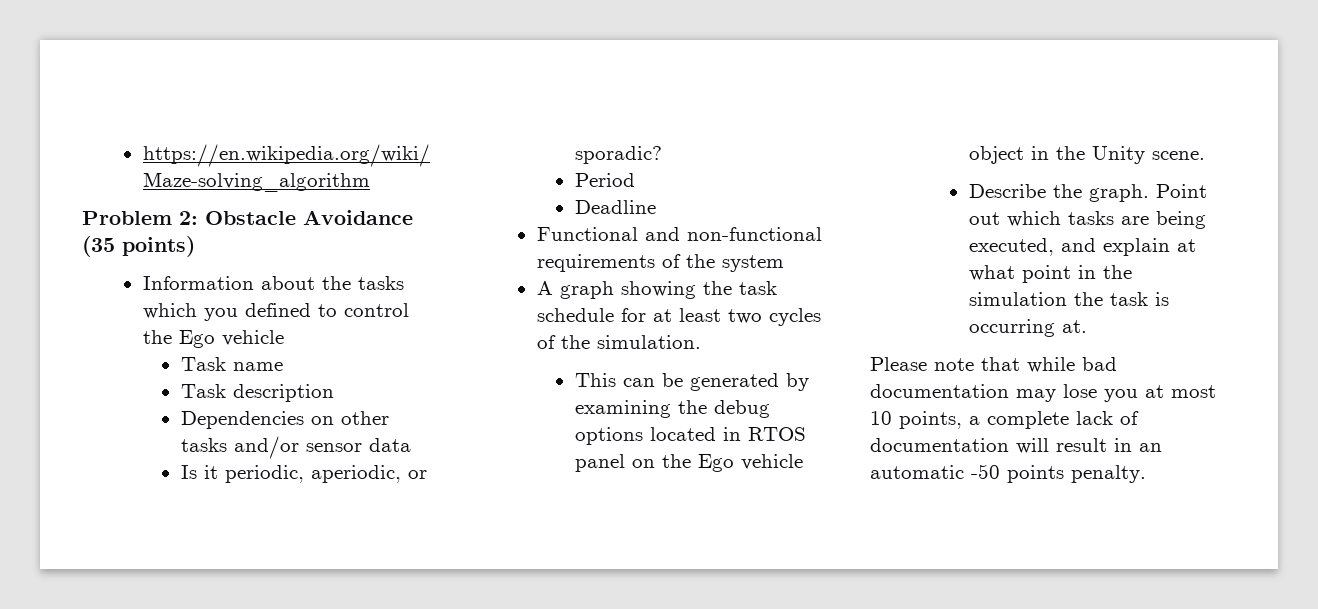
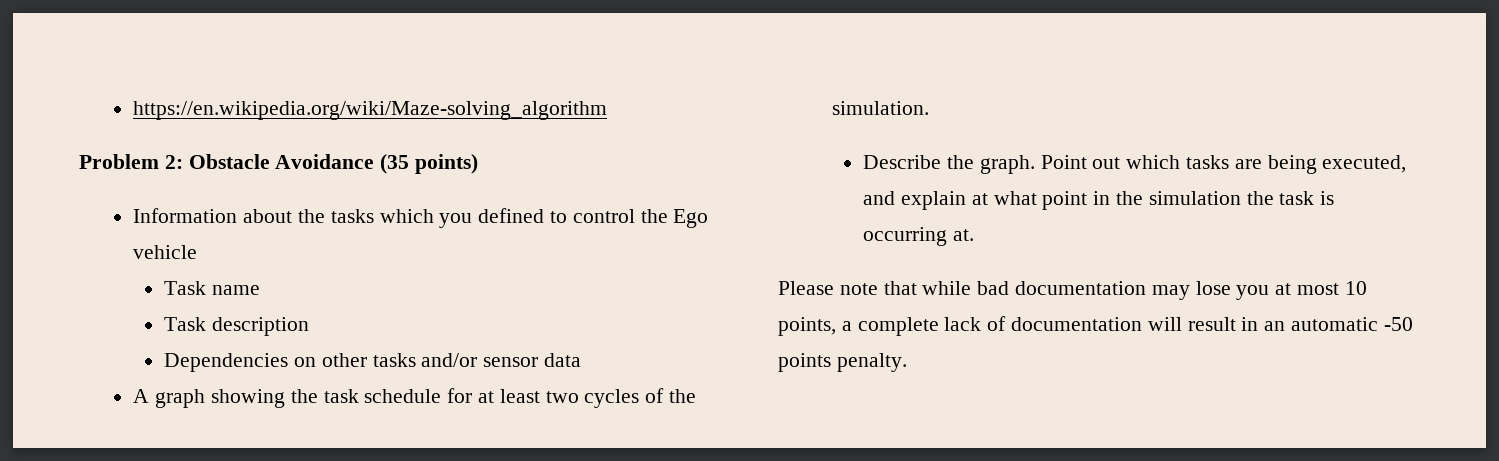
[180,465,427,483] [574,146,662,164] [574,173,635,187] [574,200,656,214] [536,227,822,241] [536,254,784,272] // Is it periodic, aperiodic, or sporadic? // Period // Deadline // Functional and non-functional requirements of the system -> (581, 360) none
[574,373,809,391] [574,400,770,418] [574,427,806,445] [574,454,803,472] [968,146,1205,164] // This can be generated by examining the debug options located in RTOS panel on the Ego vehicle object in the Unity scene. -> (930, 108) none

